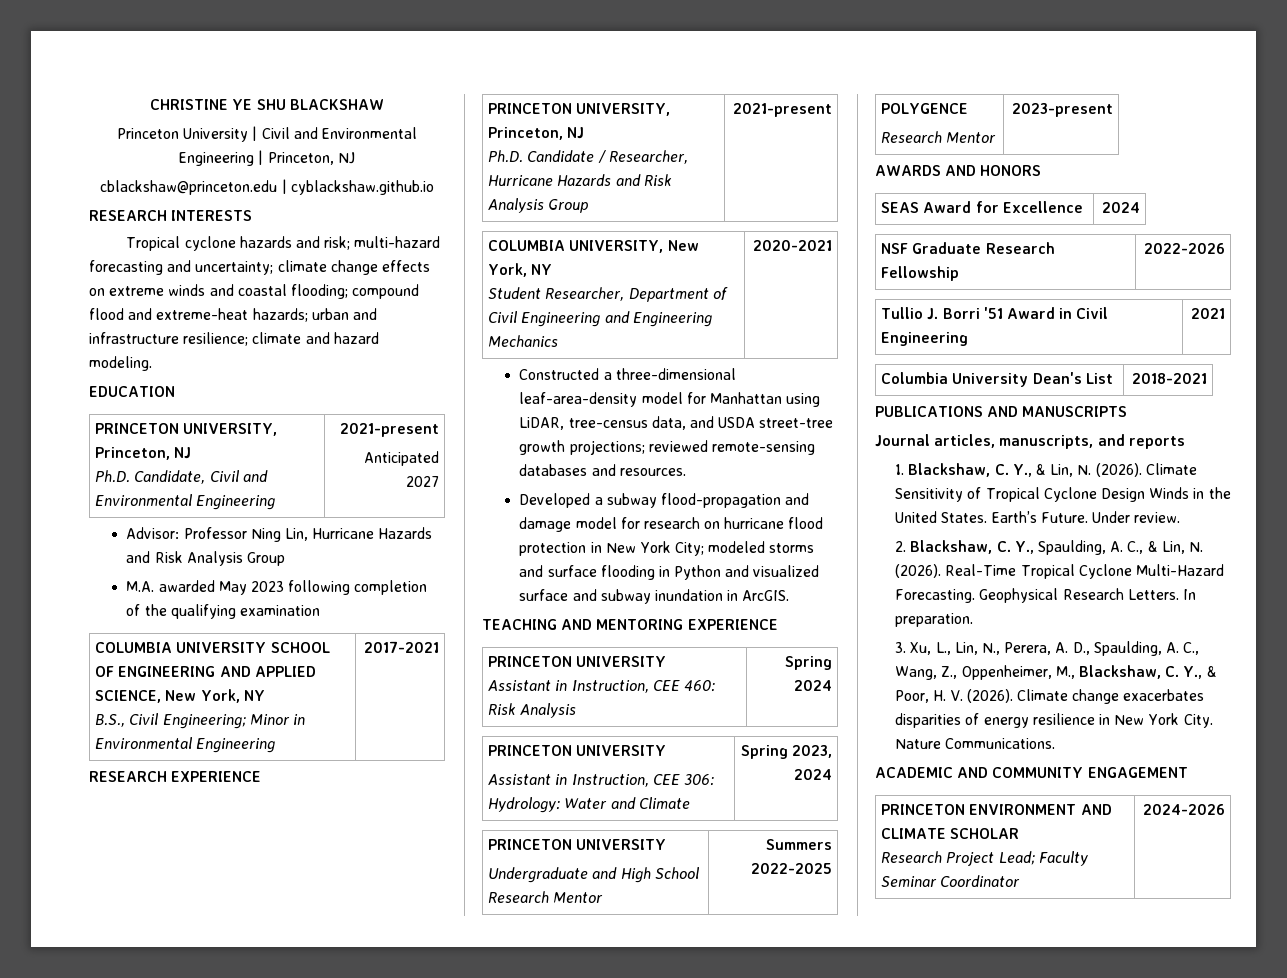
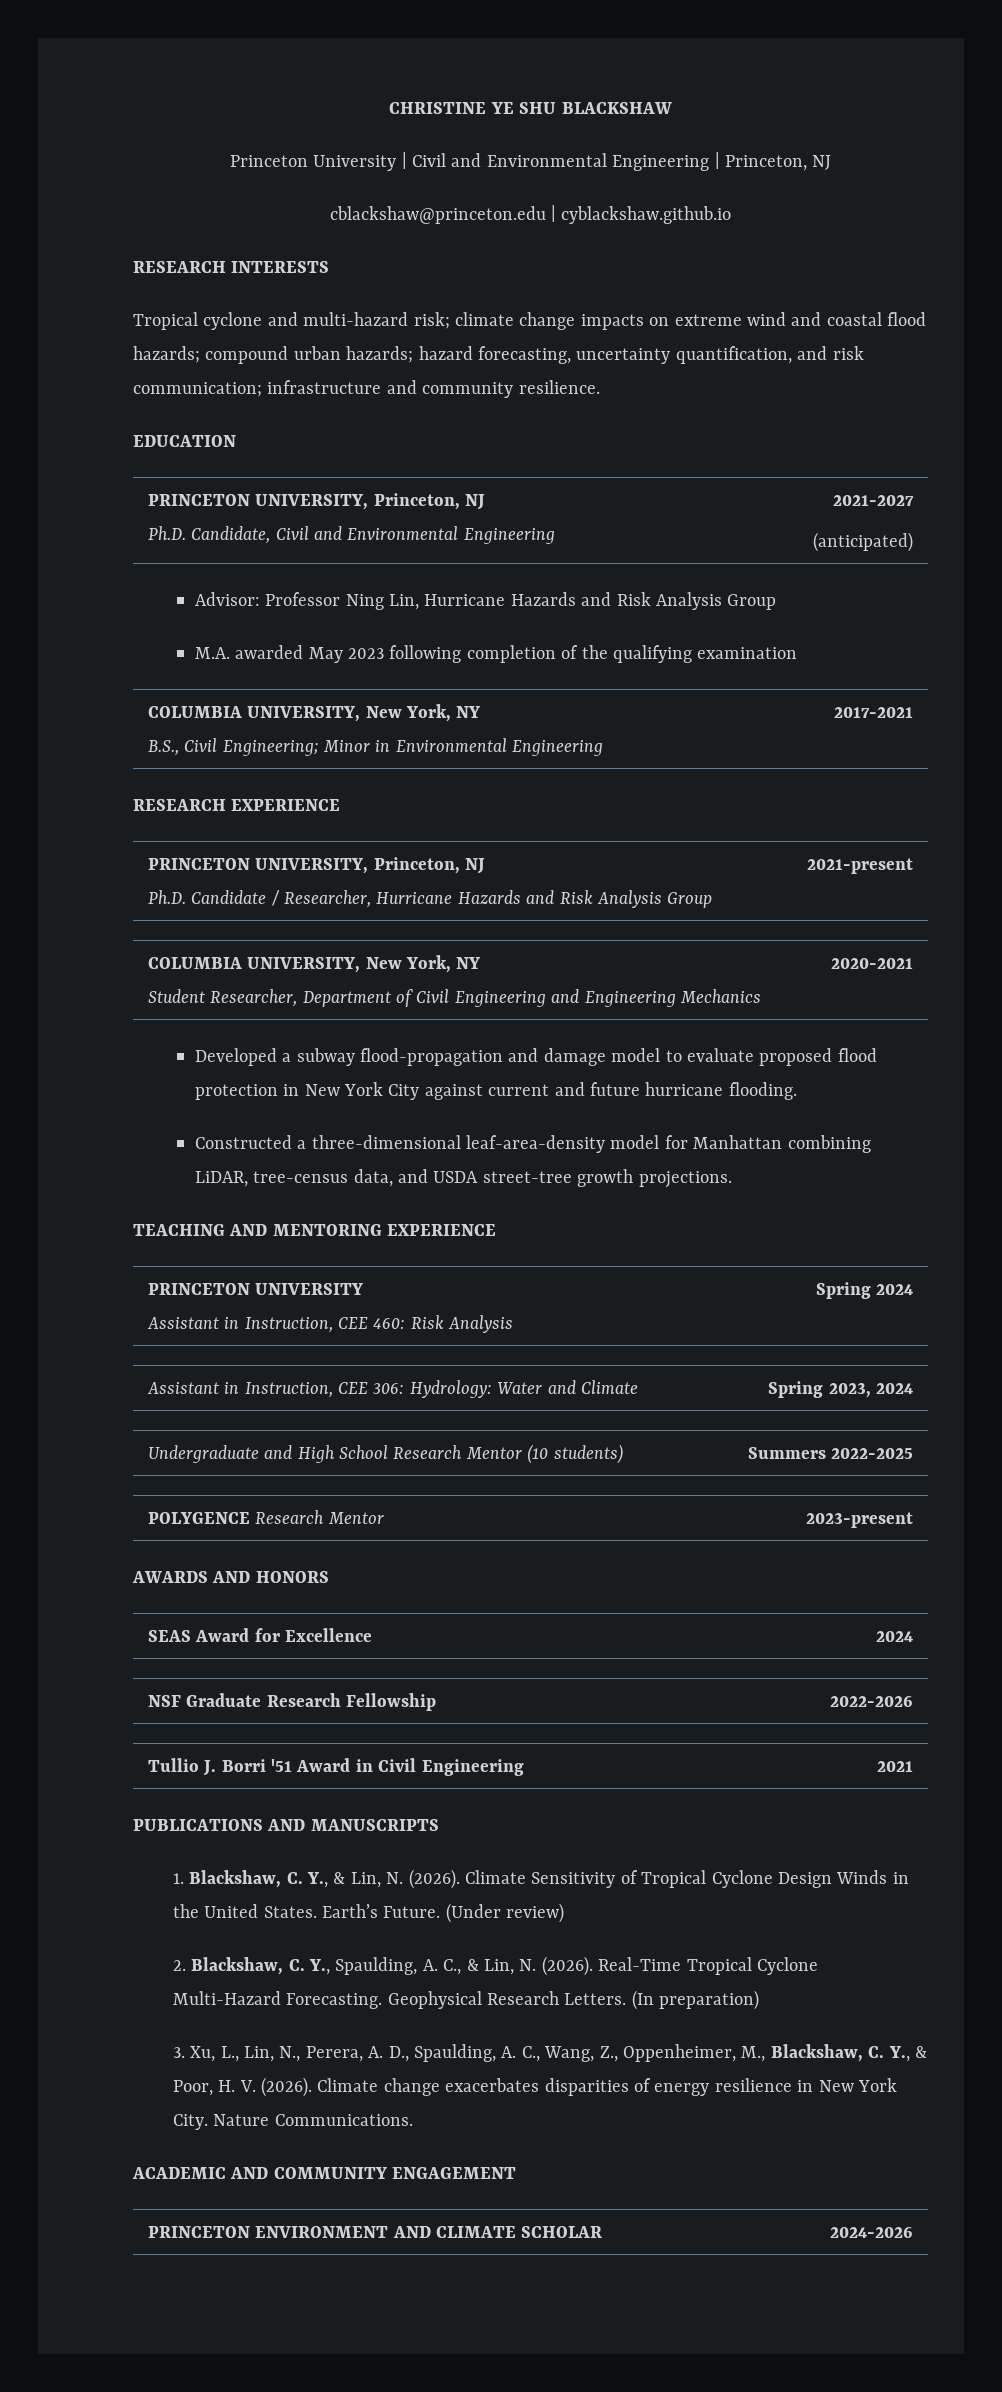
[239,236,441,250] [89,260,274,275] hazards and risk; multi-hazard forecasting and uncertainty; -> [267,312,450,329] and multi-hazard risk;
[381,260,430,272] effects -> [580,314,644,330] impacts
[168,284,206,296] winds -> [746,312,786,326] wind
[290,284,420,299] [89,308,377,322] [89,332,379,346] [89,356,152,371] flooding; compound flood and extreme-heat hazards; urban and infrastructure resilience; climate and hazard modeling. -> [887,312,927,326] [133,346,864,364] [133,380,600,398] flood hazards; compound urban hazards; hazard forecasting, uncertainty quantification, and risk communication; infrastructure and community resilience.
[339,423,439,437] [363,451,439,466] [405,476,439,487] 2021-present // Anticipated 2027 -> [833,495,915,506] [813,532,914,552] 2021-2027 // (anticipated)
[176,642,330,653] [95,666,316,677] [95,690,162,703] UNIVERSITY SCHOOL OF ENGINEERING AND APPLIED SCIENCE, -> [247,706,361,722] UNIVERSITY,
(832, 245) none -> [194,1048,877,1066] [194,1082,797,1100] // Developed a subway flood-propagation and damage model to evaluate proposed flood protection in New York City against current and future hurricane flooding.
[786,393,821,407] using -> [787,1135,871,1153] combining
[569,440,815,455] [519,464,686,476] [519,493,810,508] [519,517,824,532] [519,541,815,556] [519,565,820,580] [519,589,790,604] projections; reviewed remote-sensing databases and resources. // Developed a subway flood-propagation and damage model for research on hurricane flood protection in New York City; modeled storms and surface flooding in Python and visualized surface and subway inundation in ArcGIS. -> [638,1171,732,1188] projections.
[488,745,667,756] PRINCETON UNIVERSITY // -> (914, 1289) none
[488,839,667,850] PRINCETON UNIVERSITY // -> (914, 1388) none
(604, 897) none -> [527,1444,623,1464] (10 students)
(969, 108) // -> (250, 1518) none
[881,372,1113,387] [1131,373,1207,384] [875,406,1128,417] [875,434,1185,449] // Columbia University Dean's List | 2018-2021 // PUBLICATIONS AND MANUSCRIPTS // Journal articles, manuscripts, and reports -> [133,1819,439,1831] // PUBLICATIONS AND MANUSCRIPTS
[1092,511,1181,523] Under review. -> [445,1903,565,1923] (Under review)
[1183,589,1197,600] [895,613,974,627] In preparation. -> [631,1990,760,2010] (In preparation)
[881,851,1088,866] [881,875,1021,887] // Research Project Lead; Faculty Seminar Coordinator -> (603, 2232) none

